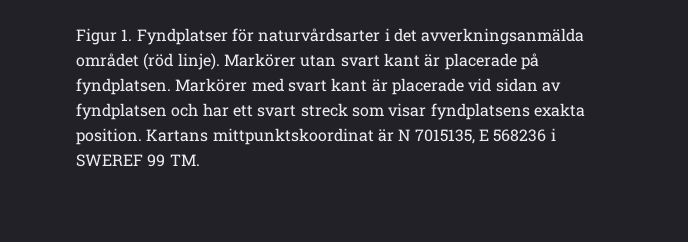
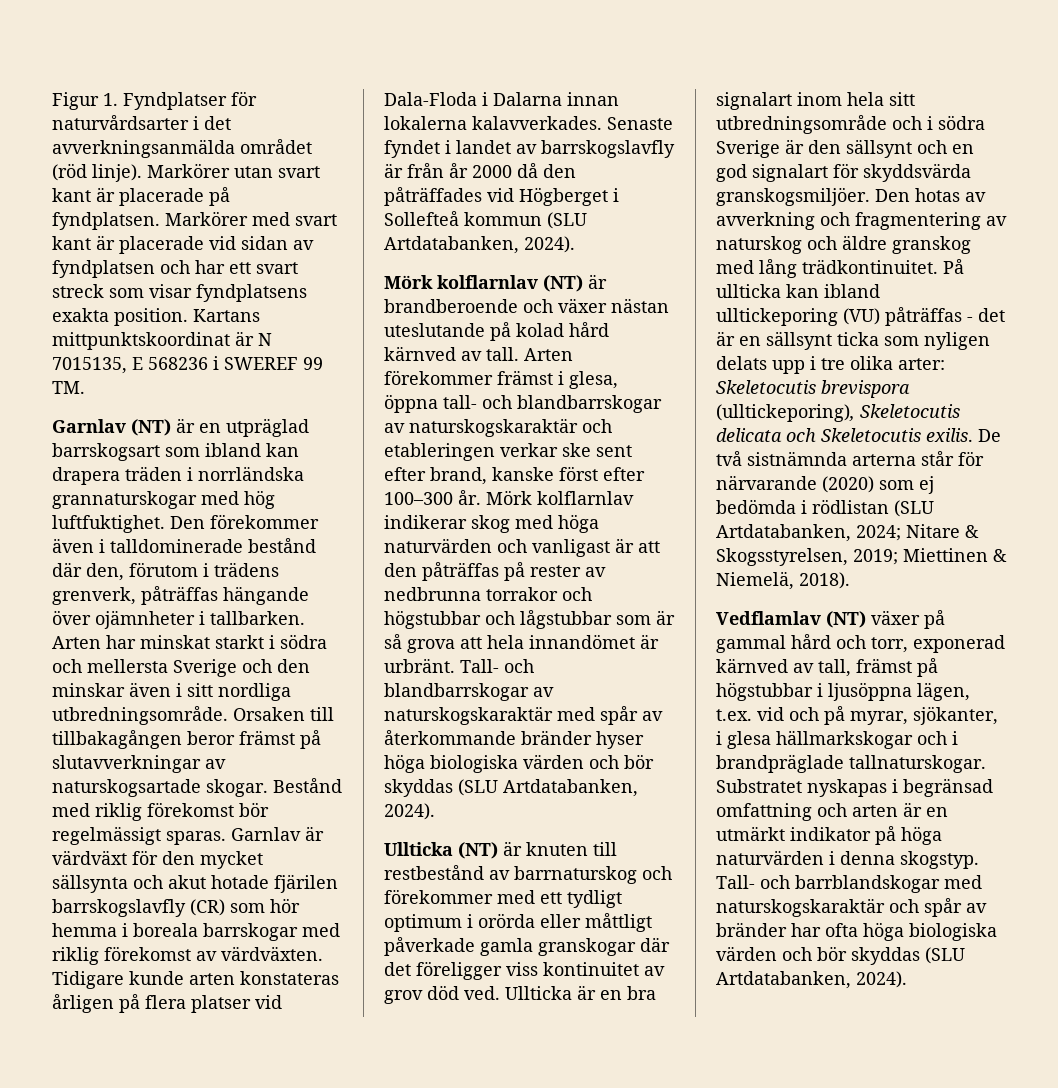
(200, 160) none -> [52,418,309,437] [52,443,299,461] [52,466,304,485] [52,490,275,509] [52,514,319,533] [52,538,316,553] [52,562,279,581] [52,586,309,605] [52,610,305,629] [52,634,327,649] [52,659,310,677] [52,682,291,701] [52,706,334,725] [52,730,321,749] [52,755,226,773] [52,778,342,797] [52,802,269,821] [52,826,324,845] [52,850,263,869] [52,874,338,893] [52,898,300,917] [52,923,340,941] [52,946,323,965] [52,971,339,989] [52,994,282,1013] [384,92,619,106] [384,116,673,130] [384,140,675,158] [384,163,576,178] [384,187,619,206] [384,211,587,229] [384,236,575,254] [384,274,607,292] [384,298,669,313] [384,322,609,341] [384,346,573,361] [384,370,618,389] [384,394,662,413] [384,418,612,437] [384,443,632,461] [384,466,645,485] [384,490,634,505] [384,514,599,533] [384,538,660,557] [384,562,606,581] [384,587,592,601] [384,610,675,629] [384,634,659,653] [384,658,534,673] [384,683,554,701] [384,706,663,725] [384,730,644,749] [384,754,654,773] [384,779,638,797] [384,803,435,820] [384,841,617,859] [384,865,672,884] [384,889,622,908] [384,913,652,932] [384,937,670,956] [384,961,665,980] [384,985,656,1004] [716,92,915,110] [716,115,985,134] [716,139,974,158] [716,163,971,182] [716,187,986,206] [716,212,1007,230] [716,235,971,254] [716,259,964,278] [716,284,880,298] [716,307,1005,326] [716,331,990,350] [716,356,945,374] [716,380,910,398] [716,404,960,422] [716,428,1001,442] [716,451,984,466] [716,475,934,494] [716,499,934,517] [716,524,979,542] [716,548,1007,566] [716,571,850,590] [716,610,945,629] [716,634,1005,653] [716,658,938,677] [716,682,970,701] [716,706,998,725] [716,730,958,749] [716,754,986,773] [716,778,993,797] [716,802,948,821] [716,826,942,845] [716,850,979,869] [716,875,982,893] [716,898,987,917] [716,922,997,941] [716,946,965,965] [716,971,907,989] // Garnlav (NT) är en utpräglad barrskogsart som ibland kan drapera träden i norrländska grannaturskogar med hög luftfuktighet. Den förekommer även i talldominerade bestånd där den, förutom i trädens grenverk, påträffas hängande över ojämnheter i tallbarken. Arten har minskat starkt i södra och mellersta Sverige och den minskar även i sitt nordliga utbredningsområde. Orsaken till tillbakagången beror främst på slutavverkningar av naturskogsartade skogar. Bestånd med riklig förekomst bör regelmässigt sparas. Garnlav är värdväxt för den mycket sällsynta och akut hotade fjärilen barrskogslavfly (CR) som hör hemma i boreala barrskogar med riklig förekomst av värdväxten. Tidigare kunde arten konstateras årligen på flera platser vid Dala-Floda i Dalarna innan lokalerna kalavverkades. Senaste fyndet i landet av barrskogslavfly är från år 2000 då den påträffades vid Högberget i Sollefteå kommun (SLU Artdatabanken, 2024). // Mörk kolflarnlav (NT) är brandberoende och växer nästan uteslutande på kolad hård kärnved av tall. Arten förekommer främst i glesa, öppna tall- och blandbarrskogar av naturskogskaraktär och etableringen verkar ske sent efter brand, kanske först efter 100–300 år. Mörk kolflarnlav indikerar skog med höga naturvärden och vanligast är att den påträffas på rester av nedbrunna torrakor och högstubbar och lågstubbar som är så grova att hela innandömet är urbränt. Tall- och blandbarrskogar av naturskogskaraktär med spår av återkommande bränder hyser höga biologiska värden och bör skyddas (SLU Artdatabanken, 2024). // Ullticka (NT) är knuten till restbestånd av barrnaturskog och förekommer med ett tydligt optimum i orörda eller måttligt påverkade gamla granskogar där det föreligger viss kontinuitet av grov död ved. Ullticka är en bra signalart inom hela sitt utbredningsområde och i södra Sverige är den sällsynt och en god signalart för skyddsvärda granskogsmiljöer. Den hotas av avverkning och fragmentering av naturskog och äldre granskog med lång trädkontinuitet. På ullticka kan ibland ulltickeporing (VU) påträffas - det är en sällsynt ticka som nyligen delats upp i tre olika arter: Skeletocutis brevispora (ulltickeporing), Skeletocutis delicata och Skeletocutis exilis. De två sistnämnda arterna står för närvarande (2020) som ej bedömda i rödlistan (SLU Artdatabanken, 2024; Nitare & Skogsstyrelsen, 2019; Miettinen & Niemelä, 2018). // Vedflamlav (NT) växer på gammal hård och torr, exponerad kärnved av tall, främst på högstubbar i ljusöppna lägen, t.ex. vid och på myrar, sjökanter, i glesa hällmarkskogar och i brandpräglade tallnaturskogar. Substratet nyskapas i begränsad omfattning och arten är en utmärkt indikator på höga naturvärden i denna skogstyp. Tall- och barrblandskogar med naturskogskaraktär och spår av bränder har ofta höga biologiska värden och bör skyddas (SLU Artdatabanken, 2024).

